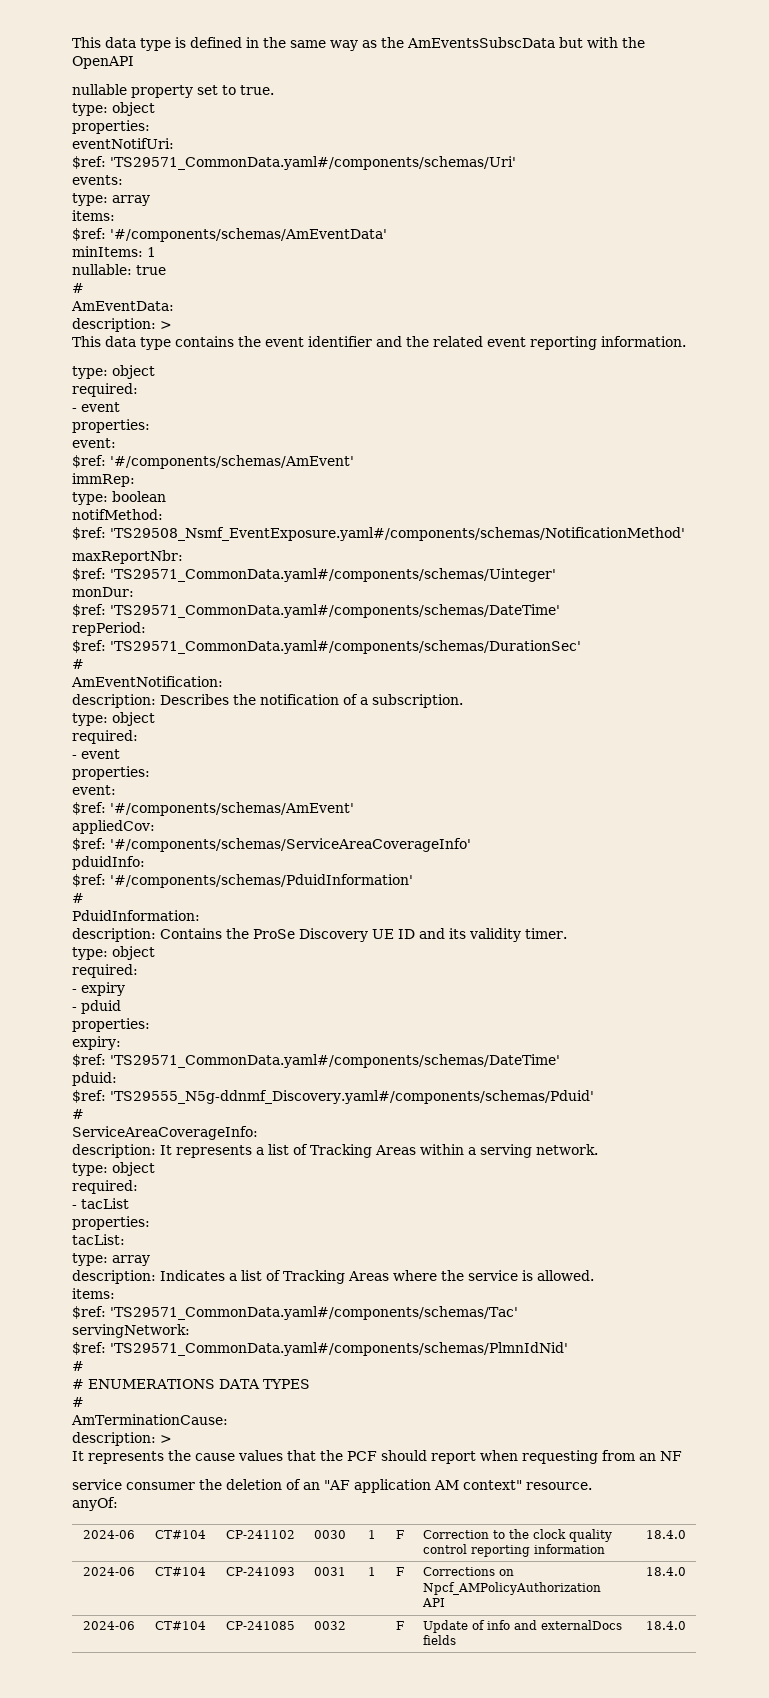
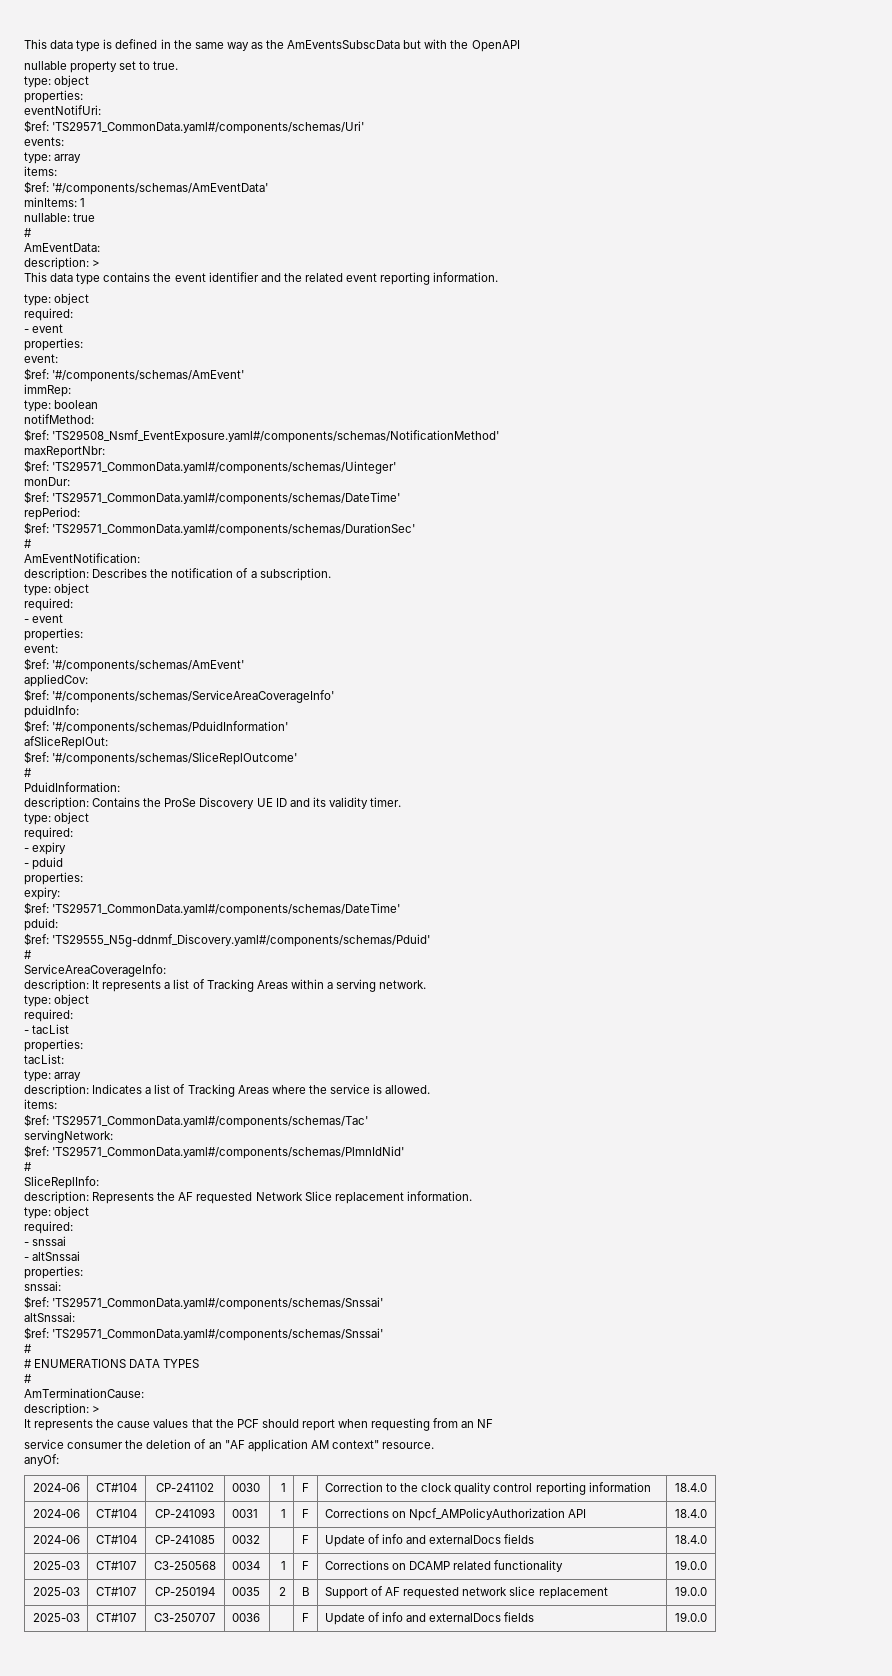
(413, 881) none -> [24,736,108,749] [24,751,298,765] // afSliceReplOut: // $ref: '#/components/schemas/SliceReplOutcome'
(84, 1366) none -> [24,1176,99,1189] [24,1191,472,1204] [24,1206,90,1219] [24,1221,73,1234] [24,1236,67,1246] [24,1251,81,1261] [24,1266,83,1279] [24,1281,61,1291] [24,1296,384,1310] [24,1312,75,1322] [24,1327,384,1341] [24,1344,32,1353] // SliceReplInfo: // description: Represents the AF requested Network Slice replacement information. // type: object // required: // - snssai // - altSnssai // properties: // snssai: // $ref: 'TS29571_CommonData.yaml#/components/schemas/Snssai' // altSnssai: // $ref: 'TS29571_CommonData.yaml#/components/schemas/Snssai' // #
(686, 1625) none -> [32,1561,80,1570] [96,1561,137,1570] [154,1561,216,1570] [231,1561,260,1570] [281,1561,287,1570] [302,1561,309,1570] [324,1560,564,1572] [675,1560,707,1570] [32,1587,80,1596] [96,1587,137,1596] [155,1586,215,1596] [231,1587,260,1596] [279,1587,287,1596] [301,1587,310,1596] [324,1586,608,1599] [675,1586,707,1596] [32,1613,80,1622] [96,1613,137,1622] [154,1613,216,1622] [231,1613,260,1622] [302,1613,309,1622] [324,1612,535,1625] [675,1612,707,1622] // 2025-03 | CT#107 | C3-250568 | 0034 | 1 | F | Corrections on DCAMP related functionality | 19.0.0 // 2025-03 | CT#107 | CP-250194 | 0035 | 2 | B | Support of AF requested network slice replacement | 19.0.0 // 2025-03 | CT#107 | C3-250707 | 0036 | | F | Update of info and externalDocs fields | 19.0.0

